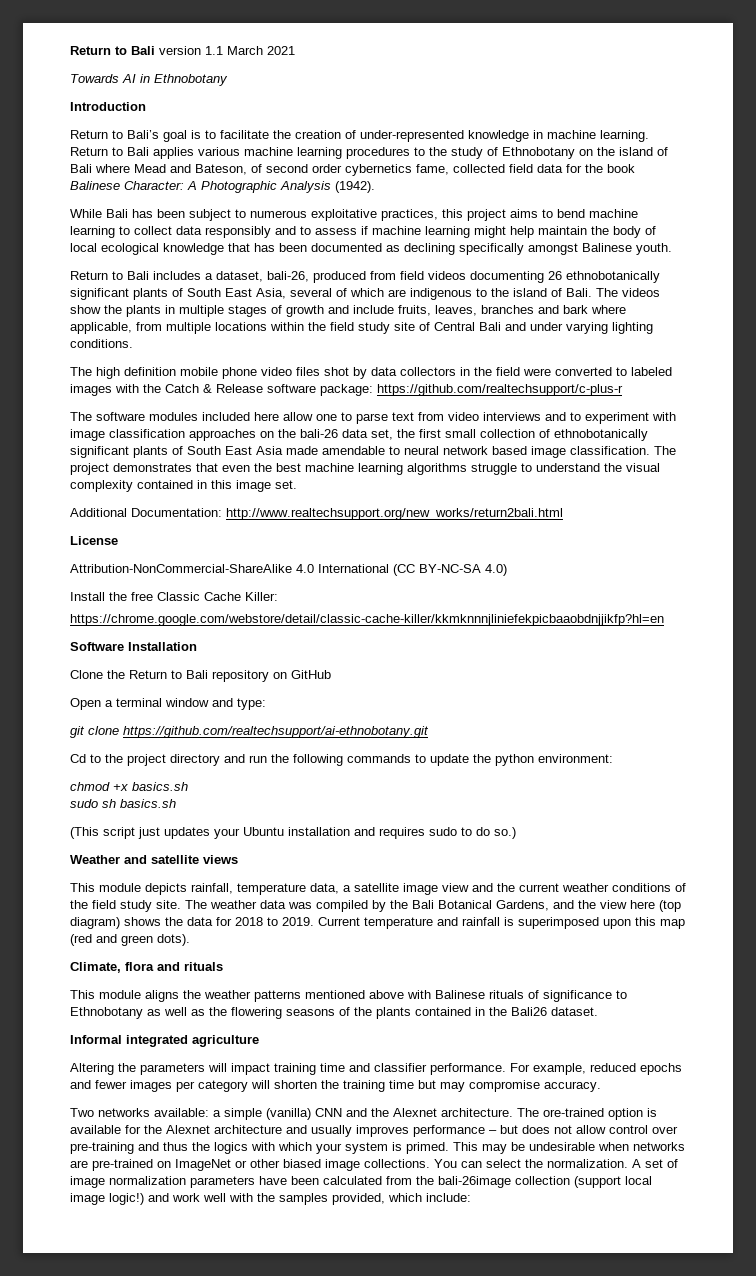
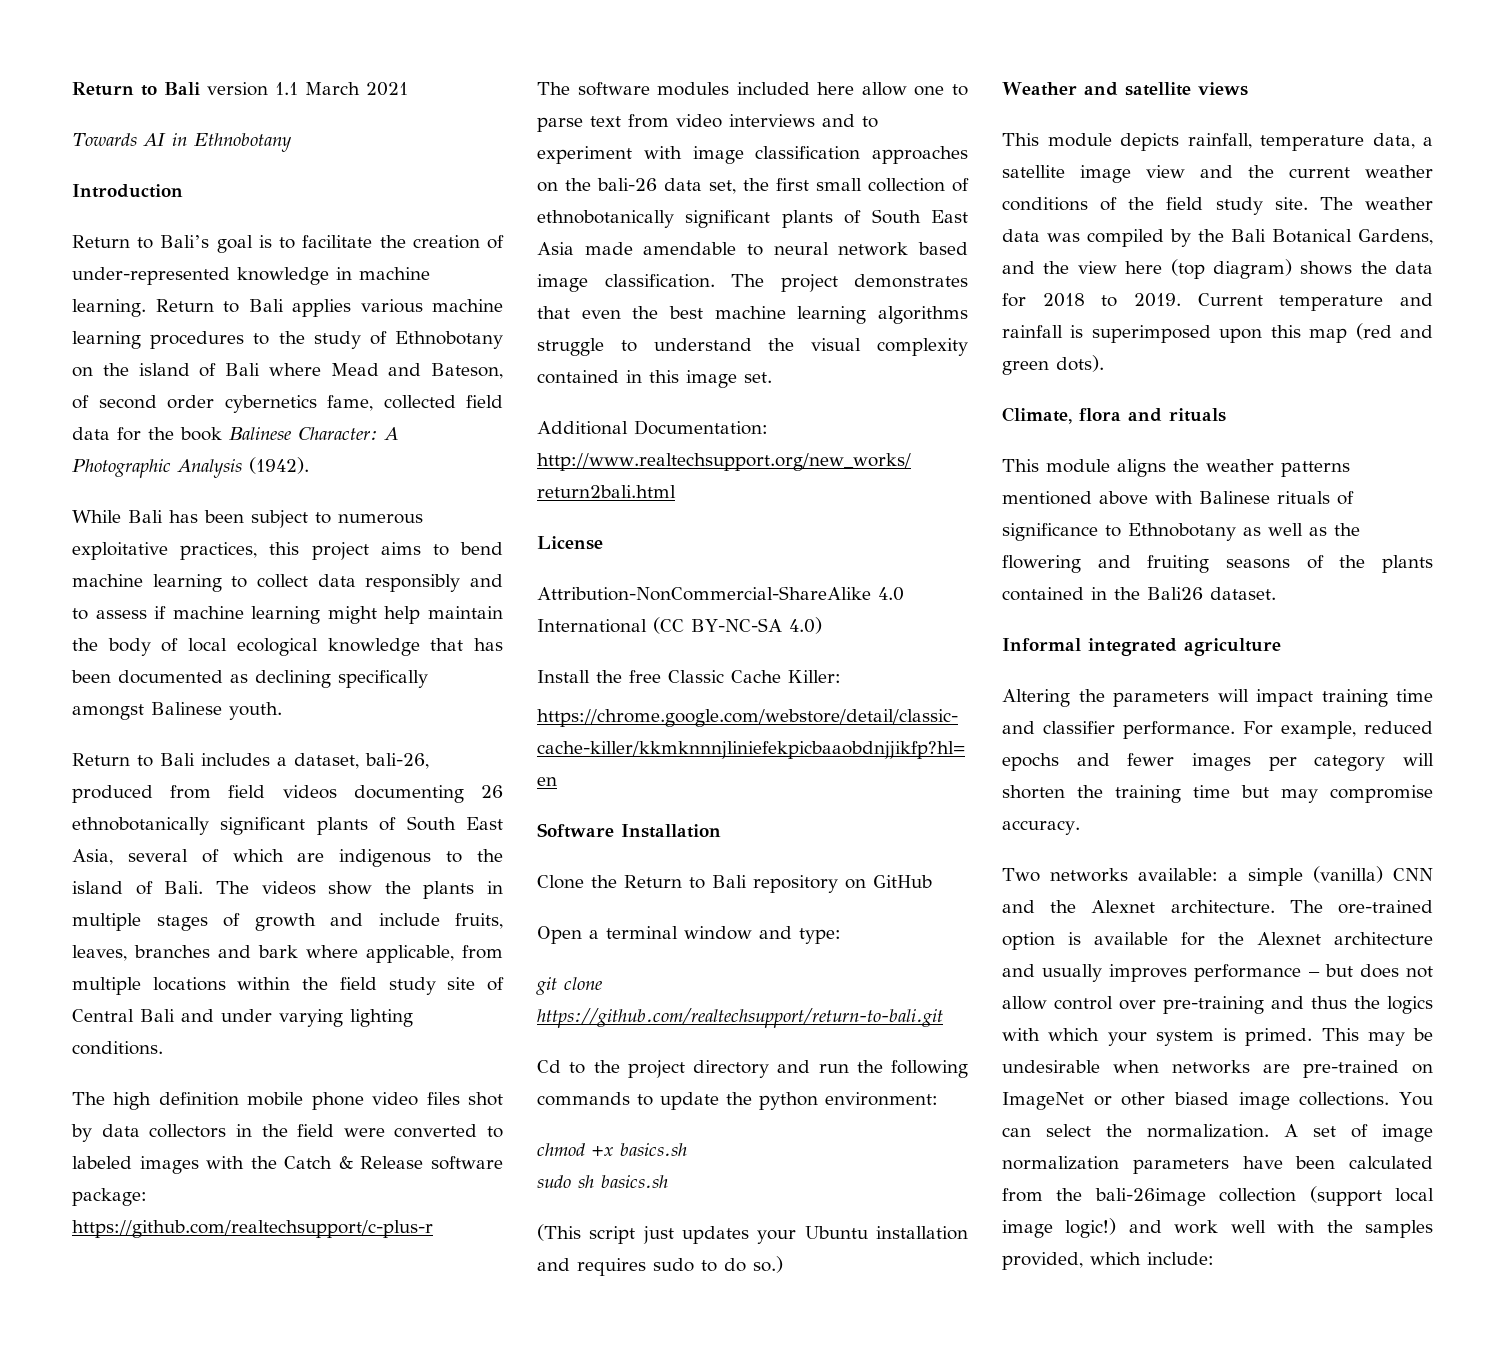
[123,726,429,738] https://github.com/realtechsupport/ai-ethnobotany.git -> [537,1008,943,1028] https://github.com/realtechsupport/return-to-bali.git
(282, 1013) none -> [1097,555,1210,573] and fruiting

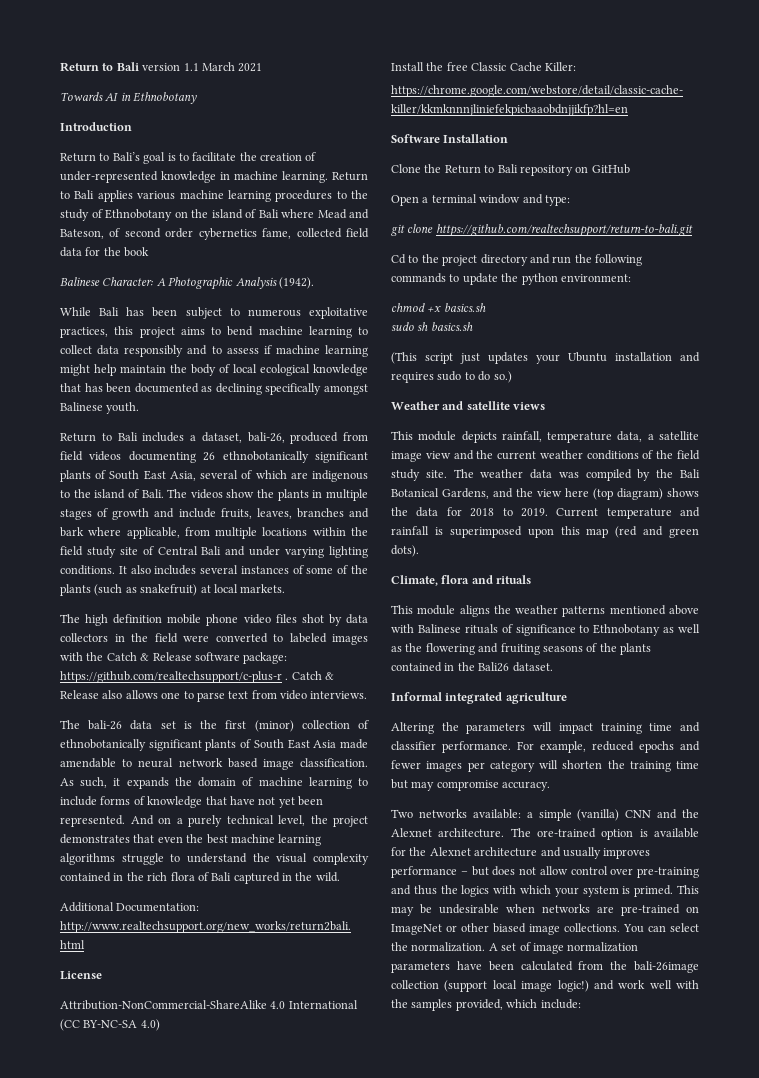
(222, 434) none -> (150, 252) //
(163, 1048) none -> [118,565,368,575] [60,584,286,596] It also includes several instances of some of the plants (such as snakefruit) at local markets.
[537,82,907,96] // The software modules included here allow -> [285,671,335,680] [60,690,158,699] . Catch & Release also allows
[729,114,878,128] [537,146,968,164] [537,178,736,194] interviews and to experiment with image classification approaches on the bali-26 data set, -> [310,691,368,699] [60,720,192,730] interviews. // The bali-26 data set is
[816,178,862,191] small -> [254,720,294,732] (minor)
[731,274,764,287] The -> [60,777,369,789] [60,796,323,808] [60,815,328,827] As such, it expands the domain of machine learning to include forms of knowledge that have not yet been represented. And on a purely technical level, the
[649,370,772,388] this image set. -> [126,872,340,884] the rich flora of Bali captured in the wild.

